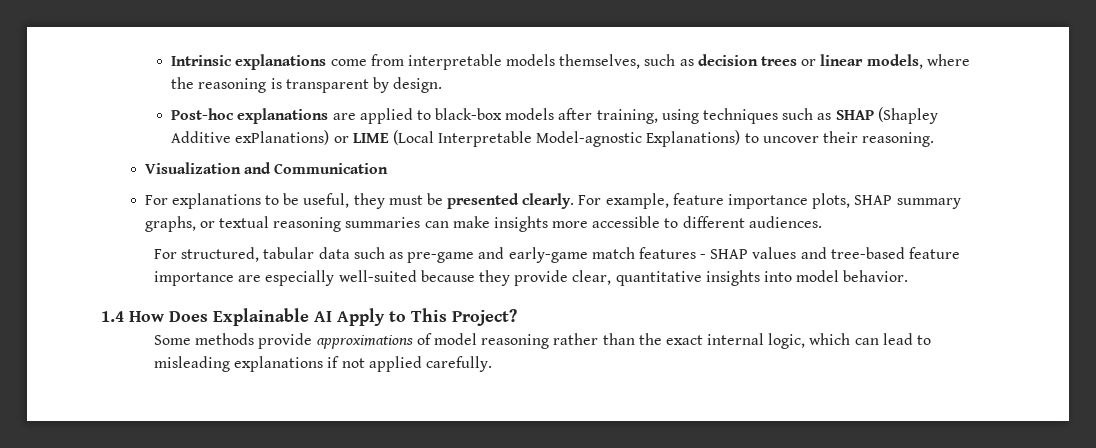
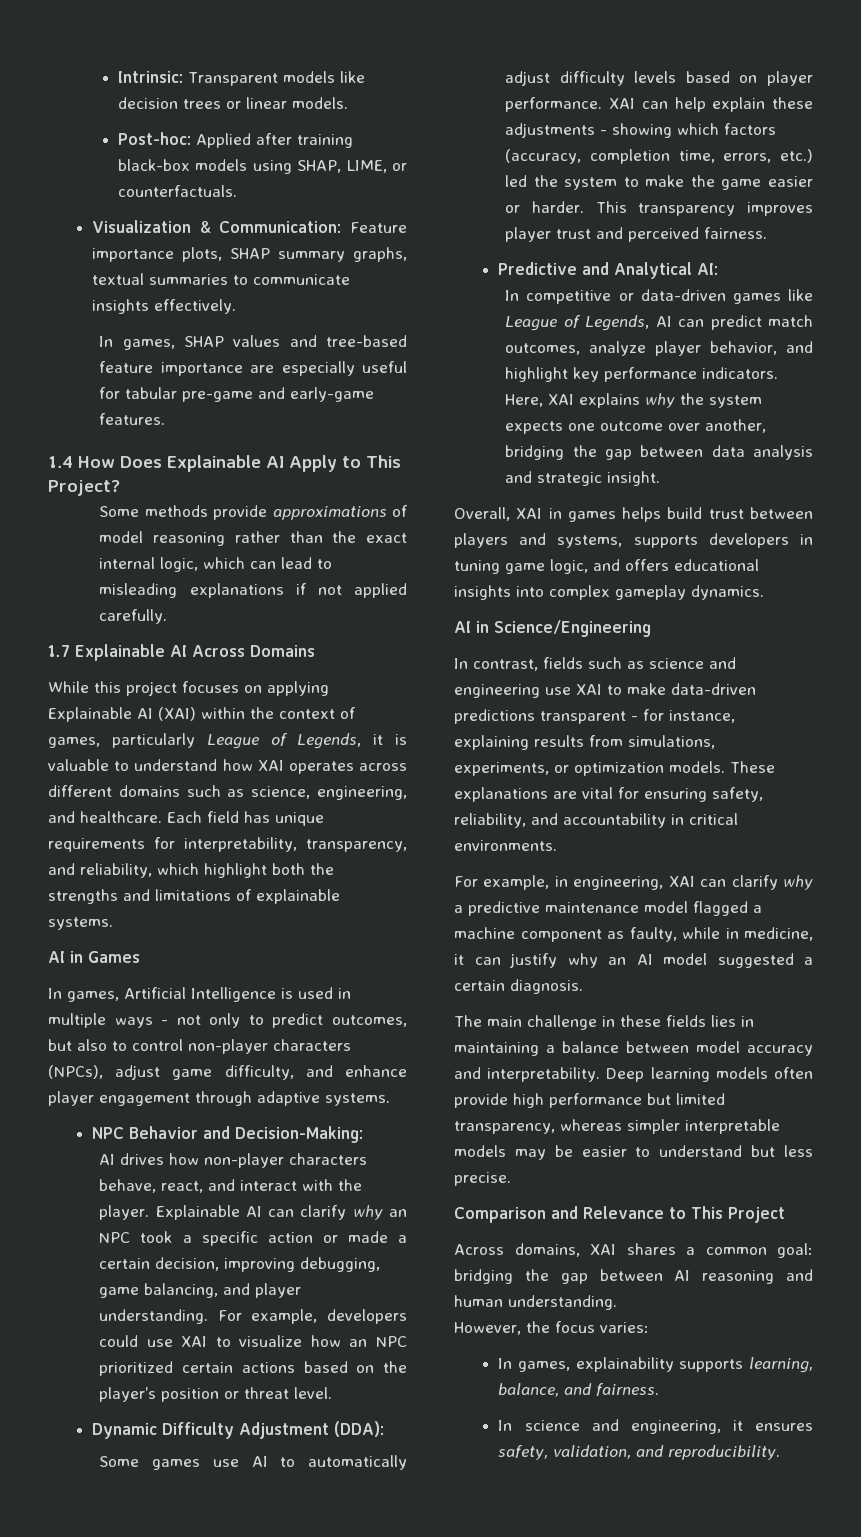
[171,54,970,70] [171,77,443,93] [171,107,938,124] [171,130,935,147] [144,162,388,174] [144,193,724,209] Intrinsic explanations come from interpretable models themselves, such as decision trees or linear models, where the reasoning is transparent by design. // Post-hoc explanations are applied to black-box models after training, using techniques such as SHAP (Shapley Additive exPlanations) or LIME (Local Interpretable Model-agnostic Explanations) to uncover their reasoning. // Visualization and Communication // For explanations to be useful, they must be presented clearly. For example, feature -> [118,71,366,86] [118,97,349,109] [118,132,354,148] [118,159,407,174] [118,185,238,197] [92,220,407,233] Intrinsic: Transparent models like decision trees or linear models. // Post-hoc: Applied after training black-box models using SHAP, LIME, or counterfactuals. // Visualization & Communication: Feature
[199,216,822,232] [154,247,707,263] or textual reasoning summaries can make insights more accessible to different audiences. // For structured, tabular data such as pre-game and early-game match features - -> [92,273,351,285] [92,299,237,314] [99,336,175,350] textual summaries to communicate insights effectively. // In games,
[338,270,909,286] well-suited because they provide clear, quantitative insights into model behavior. -> [362,361,408,373] [99,387,375,402] [99,413,166,425] useful for tabular pre-game and early-game features.
(493, 364) none -> [48,644,315,661] [48,681,329,696] [48,707,356,722] [48,733,407,749] [48,759,407,774] [48,785,408,800] [48,811,324,826] [48,837,407,852] [48,863,334,878] [48,889,340,904] [48,917,113,930] [48,951,140,963] [48,987,351,1002] [48,1013,407,1028] [48,1039,351,1054] [48,1065,407,1080] [48,1091,390,1106] [92,1126,364,1143] [99,1153,368,1168] [99,1179,363,1193] [99,1205,407,1220] [99,1231,407,1246] [99,1257,381,1272] [99,1283,302,1298] [99,1309,407,1324] [99,1335,407,1347] [99,1361,407,1376] [99,1387,333,1402] [92,1421,385,1439] [99,1455,407,1470] [505,71,813,86] [505,97,813,112] [505,123,777,138] [505,149,813,164] [505,175,813,190] [505,201,813,216] [505,227,768,242] [498,262,719,279] [505,289,813,304] [505,315,813,331] [505,341,813,356] [505,367,779,382] [505,393,763,408] [505,419,767,434] [505,445,813,460] [505,471,661,486] [454,507,813,522] [454,533,813,548] [454,559,759,574] [454,585,764,600] [454,620,651,637] [454,657,736,671] [454,683,756,698] [454,709,735,724] [454,735,715,750] [454,761,775,776] [454,787,763,802] [454,813,738,828] [454,840,557,851] [454,875,813,890] [454,901,762,916] [454,927,813,942] [454,953,813,968] [454,979,583,994] [454,1015,754,1030] [454,1041,813,1056] [454,1067,813,1082] [454,1093,725,1108] [454,1119,780,1134] [454,1145,813,1160] [454,1172,511,1186] [454,1206,785,1223] [454,1243,813,1258] [454,1269,813,1284] [454,1295,617,1310] [454,1321,649,1335] [498,1357,813,1373] [498,1383,660,1397] [498,1419,813,1434] [498,1445,781,1460] // 1.7 Explainable AI Across Domains // While this project focuses on applying Explainable AI (XAI) within the context of games, particularly League of Legends, it is valuable to understand how XAI operates across different domains such as science, engineering, and healthcare. Each field has unique requirements for interpretability, transparency, and reliability, which highlight both the strengths and limitations of explainable systems. // AI in Games // In games, Artificial Intelligence is used in multiple ways - not only to predict outcomes, but also to control non-player characters (NPCs), adjust game difficulty, and enhance player engagement through adaptive systems. // NPC Behavior and Decision-Making: // AI drives how non-player characters behave, react, and interact with the player. Explainable AI can clarify why an NPC took a specific action or made a certain decision, improving debugging, game balancing, and player understanding. For example, developers could use XAI to visualize how an NPC prioritized certain actions based on the player’s position or threat level. // Dynamic Difficulty Adjustment (DDA): // Some games use AI to automatically adjust difficulty levels based on player performance. XAI can help explain these adjustments - showing which factors (accuracy, completion time, errors, etc.) led the system to make the game easier or harder. This transparency improves player trust and perceived fairness. // Predictive and Analytical AI: // In competitive or data-driven games like League of Legends, AI can predict match outcomes, analyze player behavior, and highlight key performance indicators. Here, XAI explains why the system expects one outcome over another, bridging the gap between data analysis and strategic insight. // Overall, XAI in games helps build trust between players and systems, supports developers in tuning game logic, and offers educational insights into complex gameplay dynamics. // AI in Science/Engineering // In contrast, fields such as science and engineering use XAI to make data-driven predictions transparent - for instance, explaining results from simulations, experiments, or optimization models. These explanations are vital for ensuring safety, reliability, and accountability in critical environments. // For example, in engineering, XAI can clarify why a predictive maintenance model flagged a machine component as faulty, while in medicine, it can justify why an AI model suggested a certain diagnosis. // The main challenge in these fields lies in maintaining a balance between model accuracy and interpretability. Deep learning models often provide high performance but limited transparency, whereas simpler interpretable models may be easier to understand but less precise. // Comparison and Relevance to This Project // Across domains, XAI shares a common goal: bridging the gap between AI reasoning and human understanding. // However, the focus varies: // In games, explainability supports learning, balance, and fairness. // In science and engineering, it ensures safety, validation, and reproducibility.

